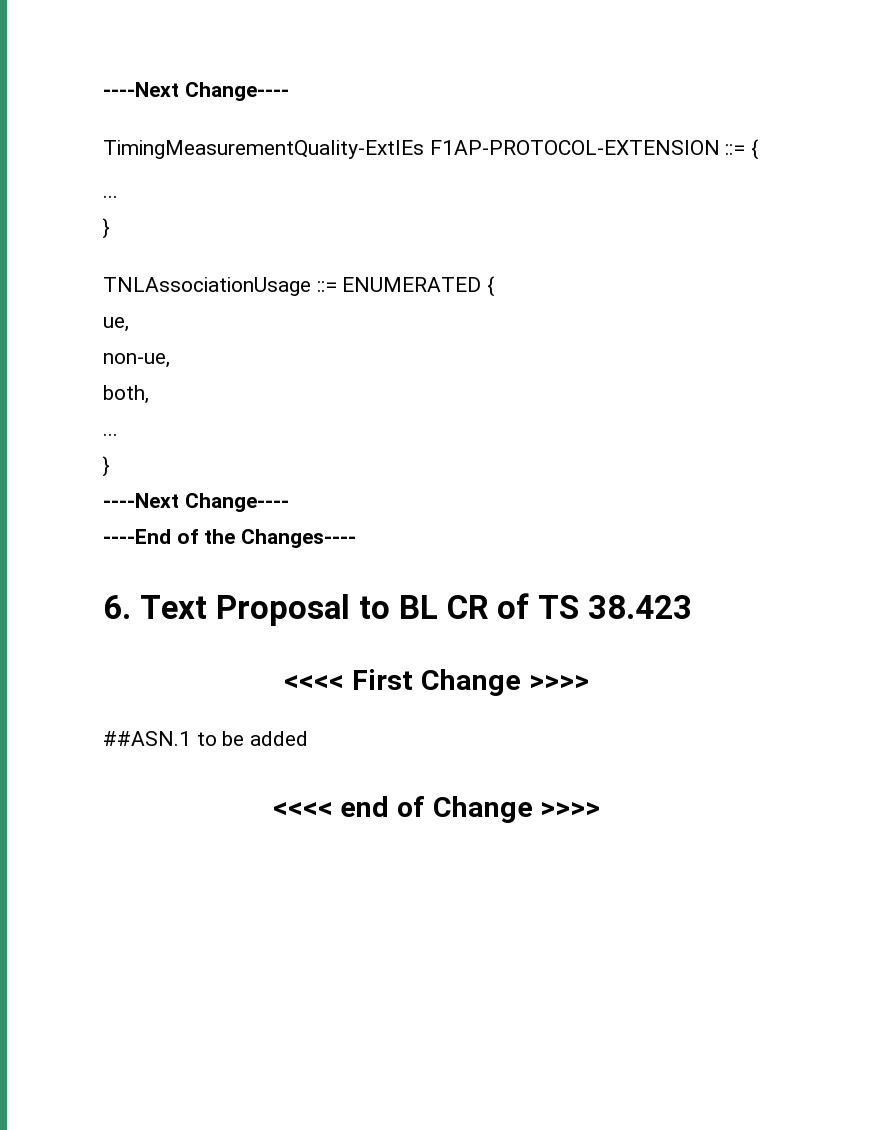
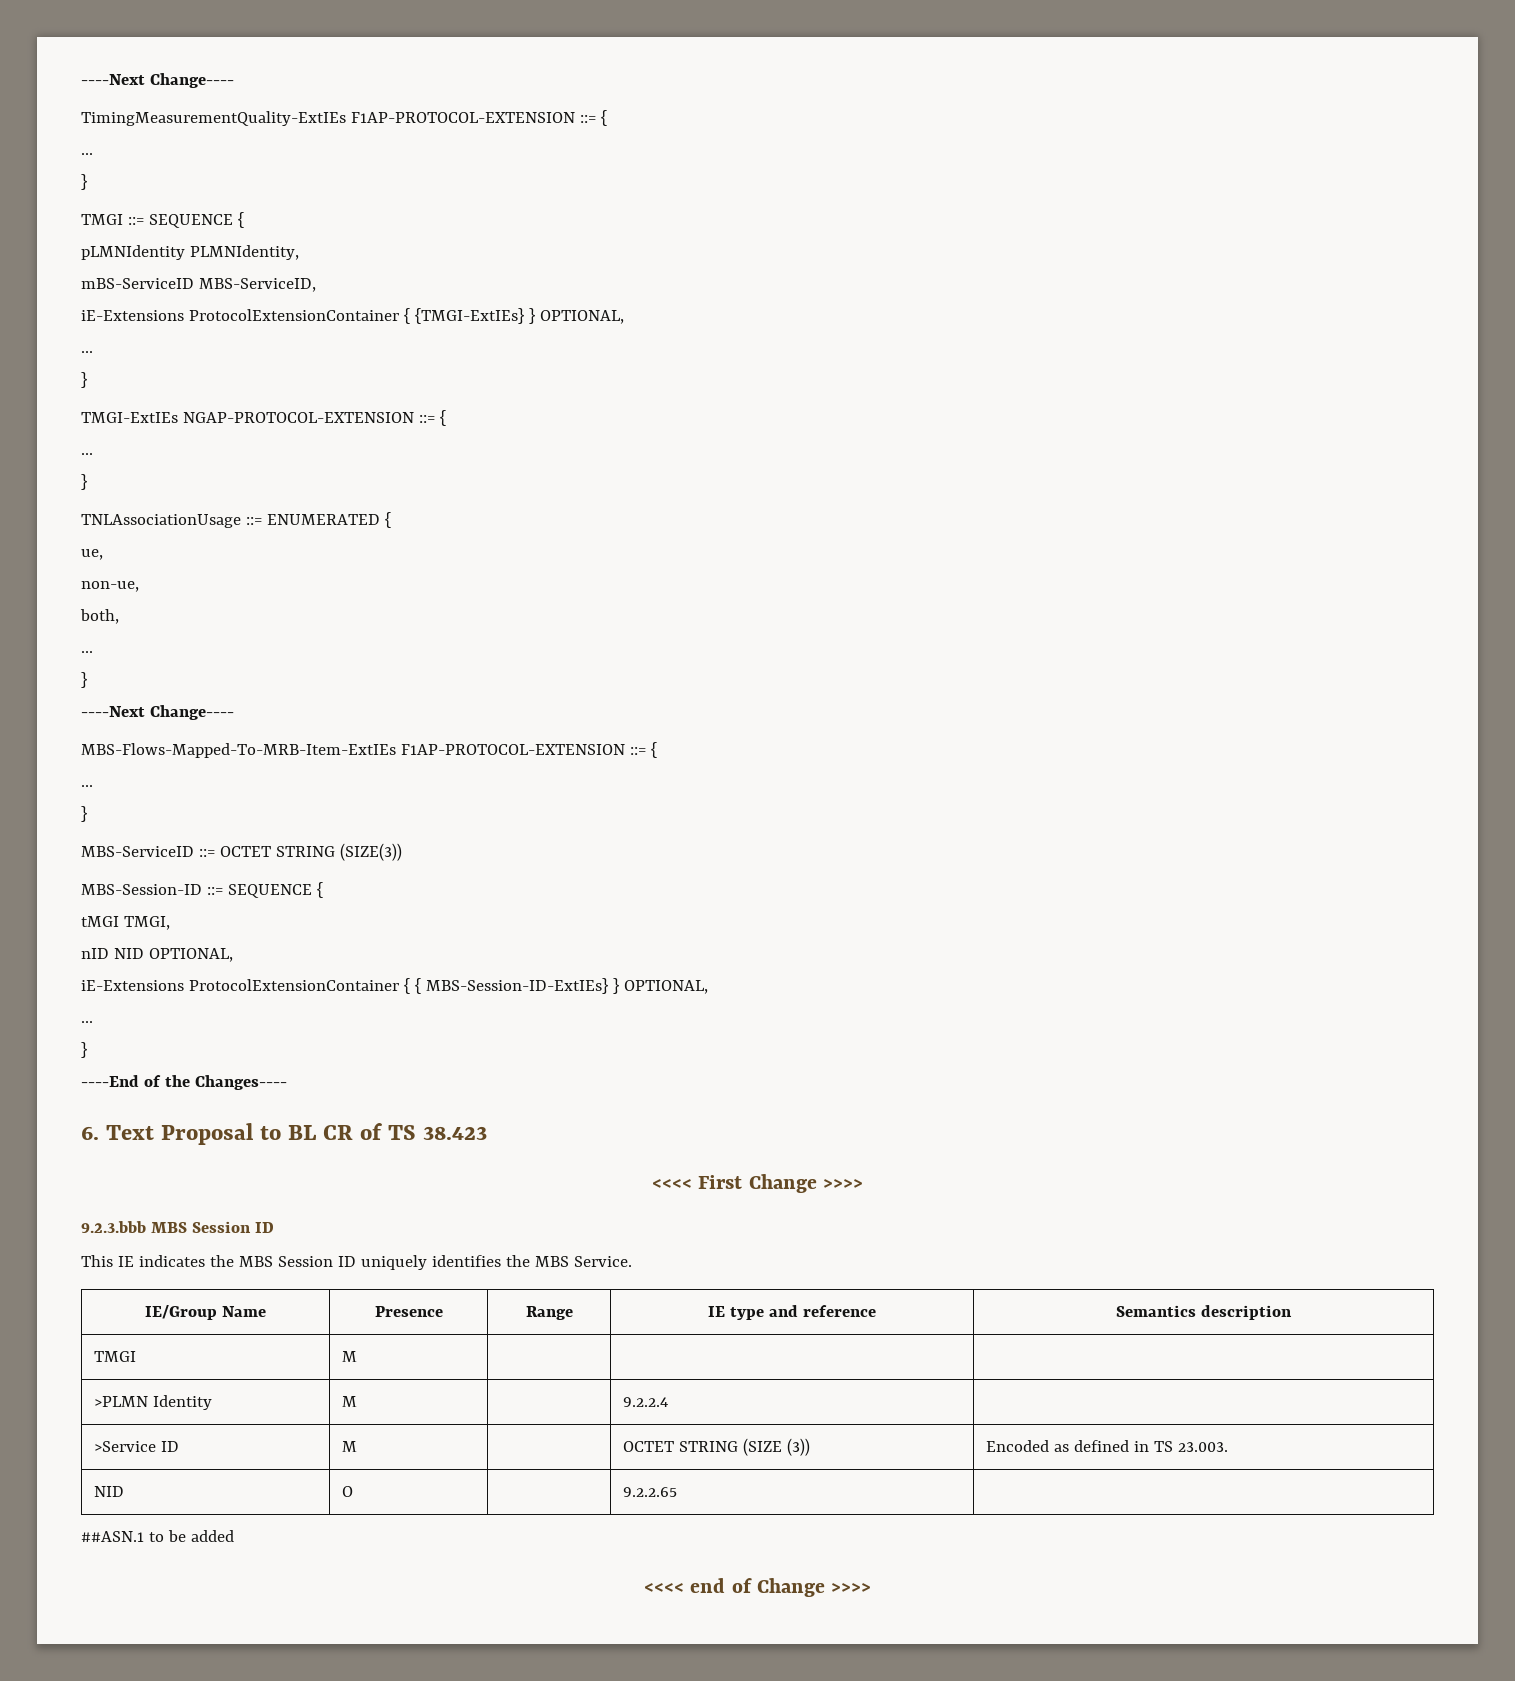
(110, 228) none -> [81,212,244,228] [81,245,299,260] [81,278,316,292] [81,308,624,324] [81,351,93,353] [81,372,87,388] [81,410,446,426] [81,453,93,455] [81,474,87,490] // TMGI ::= SEQUENCE { // pLMNIdentity PLMNIdentity, // mBS-ServiceID MBS-ServiceID, // iE-Extensions ProtocolExtensionContainer { {TMGI-ExtIEs} } OPTIONAL, // ... // } // TMGI-ExtIEs NGAP-PROTOCOL-EXTENSION ::= { // ... // }
(289, 502) none -> [81,742,657,758] [81,785,93,787] [81,806,87,822] [81,843,402,861] [81,882,323,898] [81,916,170,930] [81,948,233,962] [81,978,708,994] [81,1021,93,1023] [81,1042,87,1058] // MBS-Flows-Mapped-To-MRB-Item-ExtIEs F1AP-PROTOCOL-EXTENSION ::= { // ... // } // MBS-ServiceID ::= OCTET STRING (SIZE(3)) // MBS-Session-ID ::= SEQUENCE { // tMGI TMGI, // nID NID OPTIONAL, // iE-Extensions ProtocolExtensionContainer { { MBS-Session-ID-ExtIEs} } OPTIONAL, // ... // }
(589, 682) none -> [81,1221,274,1233] [81,1255,632,1270] [145,1305,266,1320] [374,1306,443,1317] [525,1306,573,1320] [708,1305,876,1320] [1116,1305,1292,1320] [94,1351,137,1362] [342,1351,358,1362] [94,1395,213,1410] [342,1396,358,1407] [623,1397,669,1407] [94,1441,180,1452] [342,1441,358,1452] [623,1438,811,1456] [986,1440,1228,1452] [94,1486,125,1497] [342,1486,354,1497] [623,1487,678,1497] // 9.2.3.bbb MBS Session ID // This IE indicates the MBS Session ID uniquely identifies the MBS Service. // IE/Group Name | Presence | Range | IE type and reference | Semantics description // TMGI | M | | | // >PLMN Identity | M | | 9.2.2.4 | // >Service ID | M | | OCTET STRING (SIZE (3)) | Encoded as defined in TS 23.003. // NID | O | | 9.2.2.65 |

